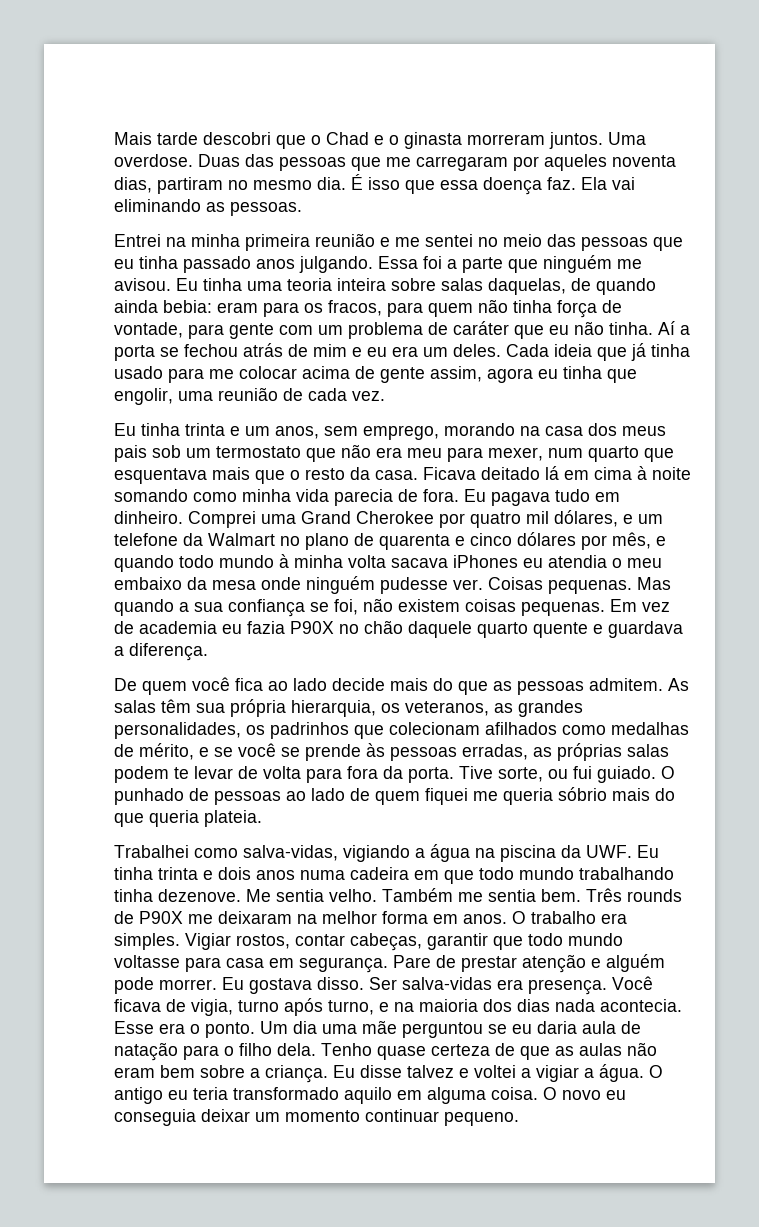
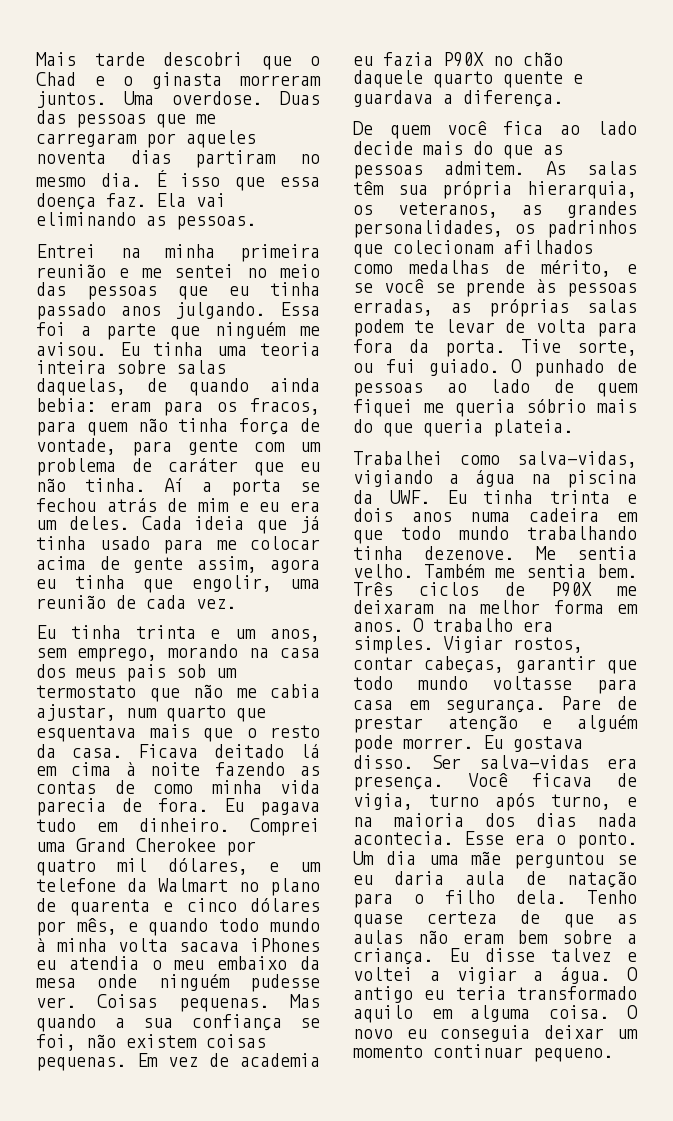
[114,177,152,193] dias, -> [130,150,171,164] dias
[376,447,543,462] era meu para mexer, -> [236,684,320,698] [36,704,116,721] me cabia ajustar,
[114,489,188,502] somando -> [215,762,320,776] [36,780,135,794] fazendo as contas de
[627,889,682,902] rounds -> [419,582,479,596] ciclos

